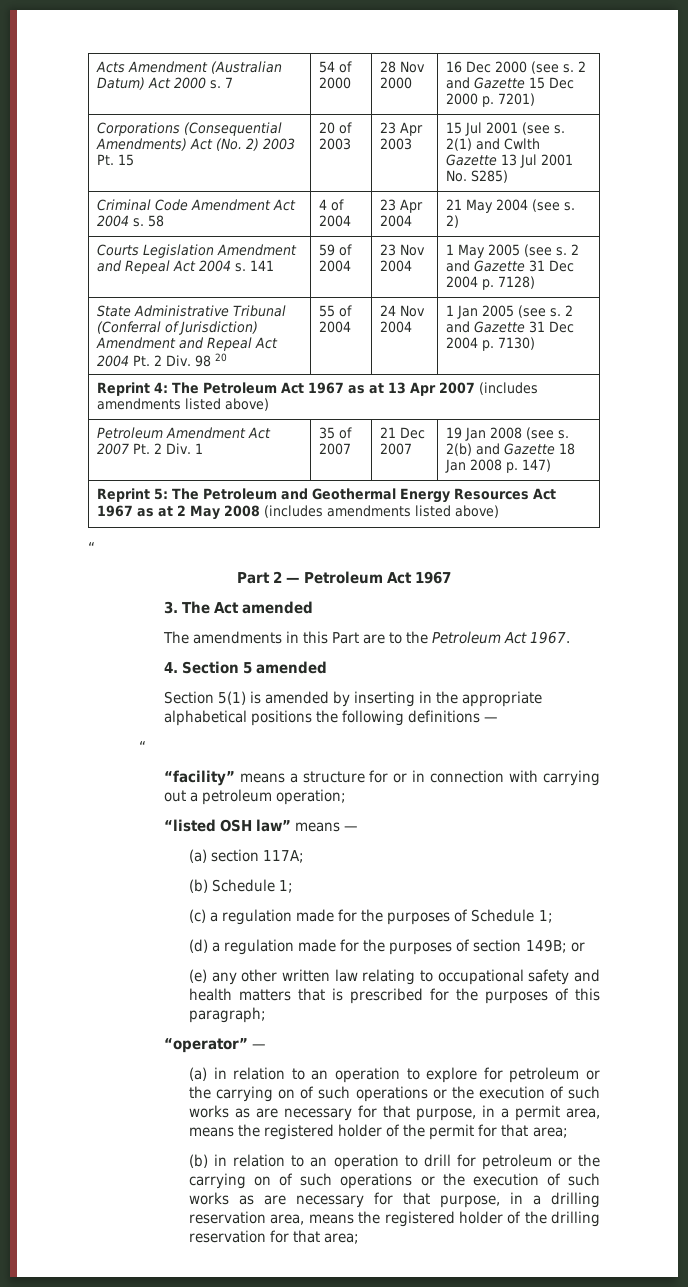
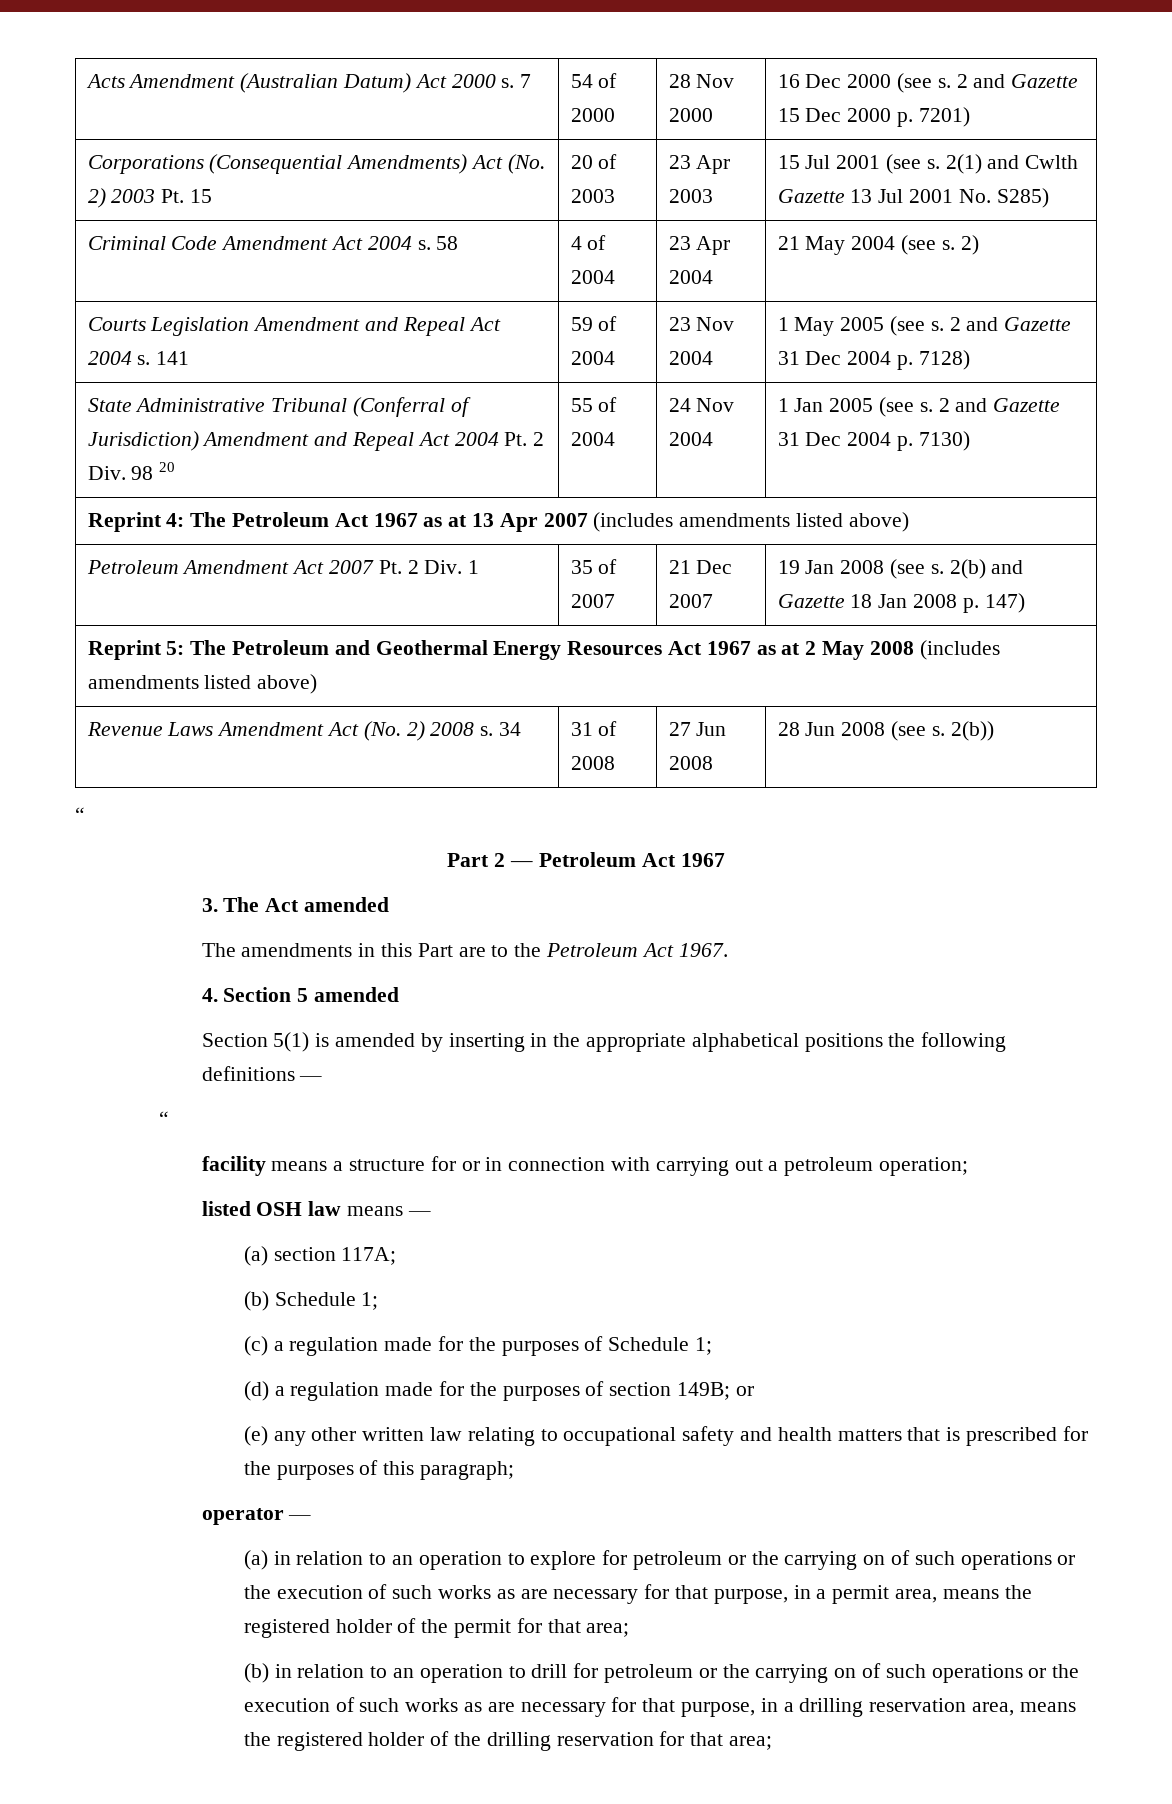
(499, 511) none -> [86,721,522,741] [570,721,618,736] [570,756,615,770] [668,722,727,736] [668,756,713,770] [777,721,994,741] // Revenue Laws Amendment Act (No. 2) 2008 s. 34 | 31 of 2008 | 27 Jun 2008 | 28 Jun 2008 (see s. 2(b))
[163,770,235,786] “facility” -> [201,1156,266,1176] facility
[163,819,291,832] “listed OSH law” -> [201,1201,342,1216] listed OSH law
[163,1038,248,1053] “operator” -> [201,1508,284,1525] operator

